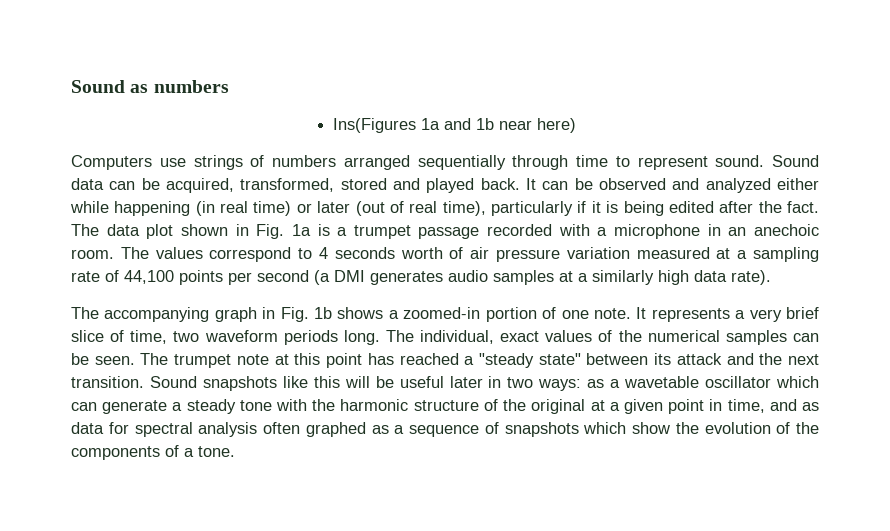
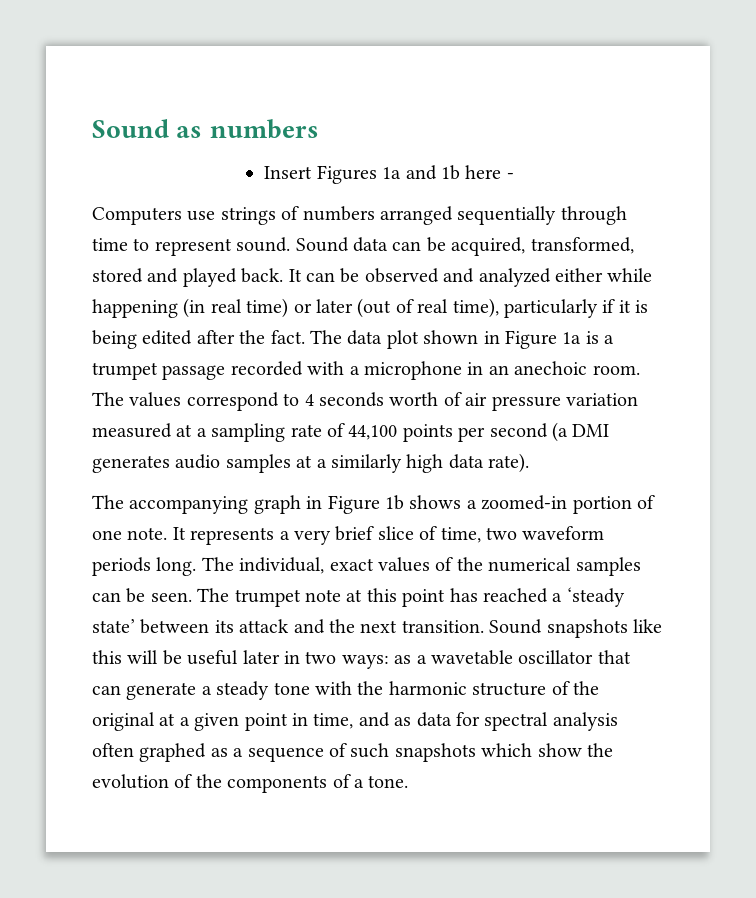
[332,118,416,133] Ins(Figures -> [264,165,377,184] Insert Figures
[498,118,576,133] near here) -> [465,165,514,179] here -
[256,224,285,239] Fig. -> [504,330,557,349] Figure
[280,307,309,322] Fig. -> [327,495,380,514] Figure
[478,353,581,368] "steady state" -> [566,587,625,607] [92,619,135,633] ‘steady state’
[776,376,819,388] which -> [597,650,631,664] that
(499, 428) none -> [350,743,390,758] such

